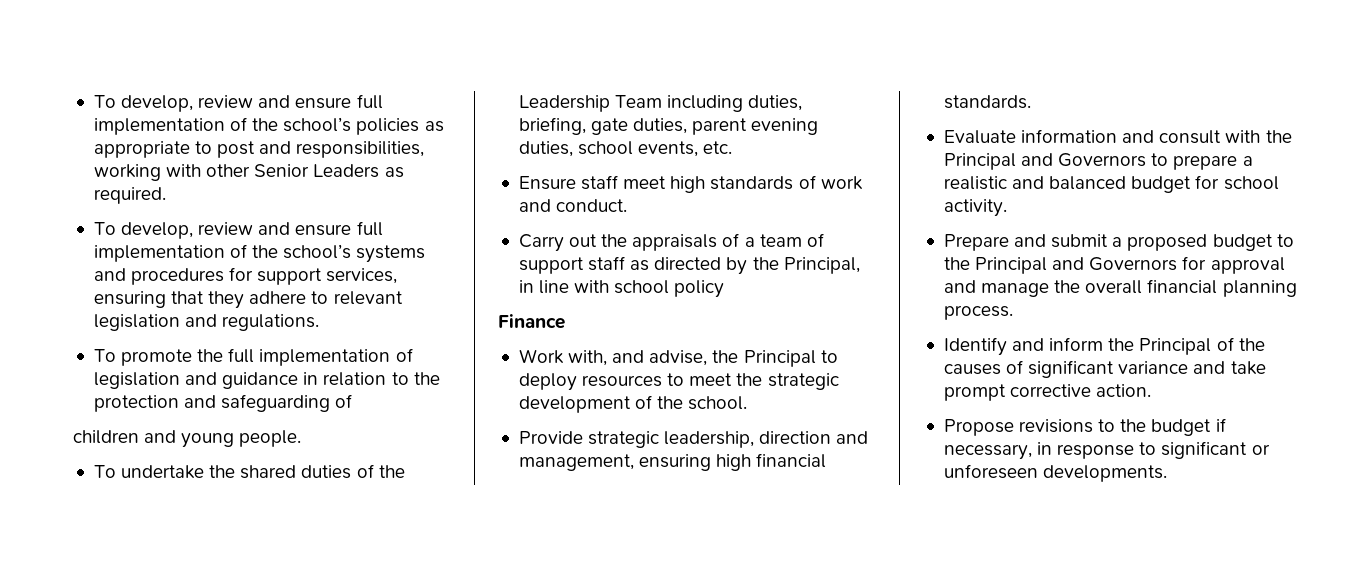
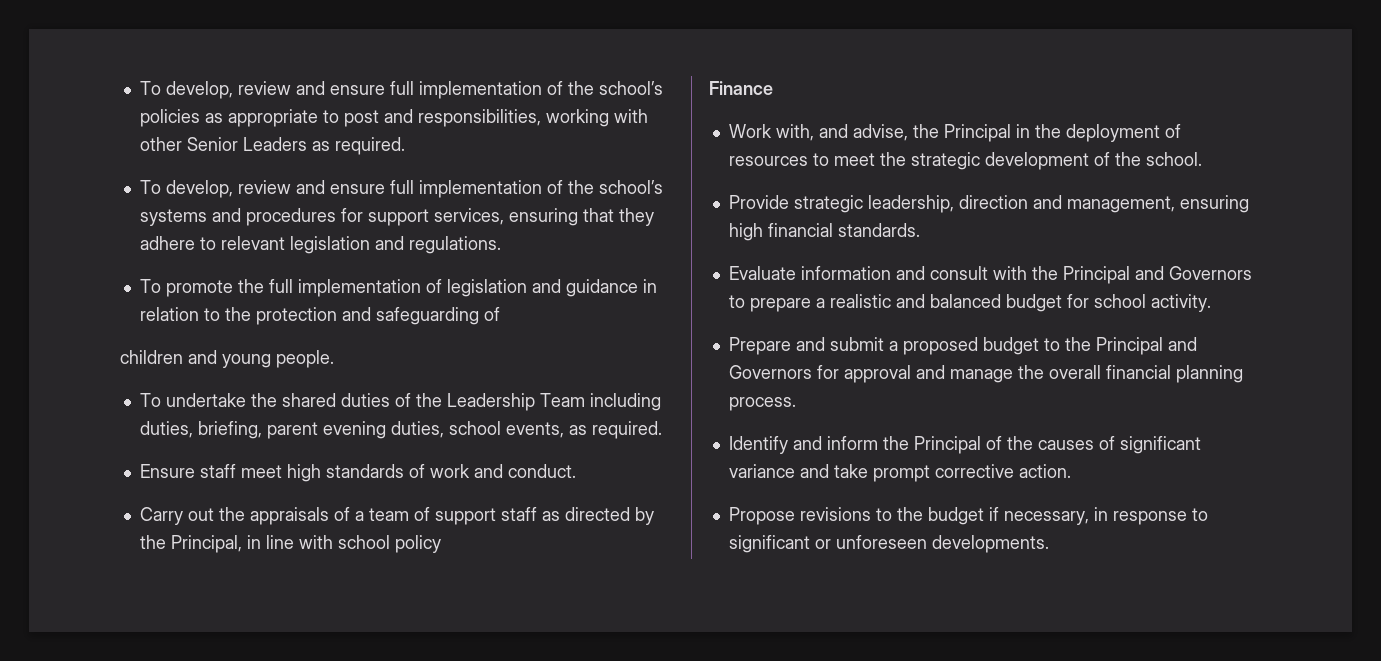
[591,118,688,135] gate duties, -> (262, 430) none
[703,141,733,154] etc. -> [568,421,662,439] as required.
[820,350,838,363] [518,373,577,391] to deploy -> [1015,124,1181,142] in the deployment of

